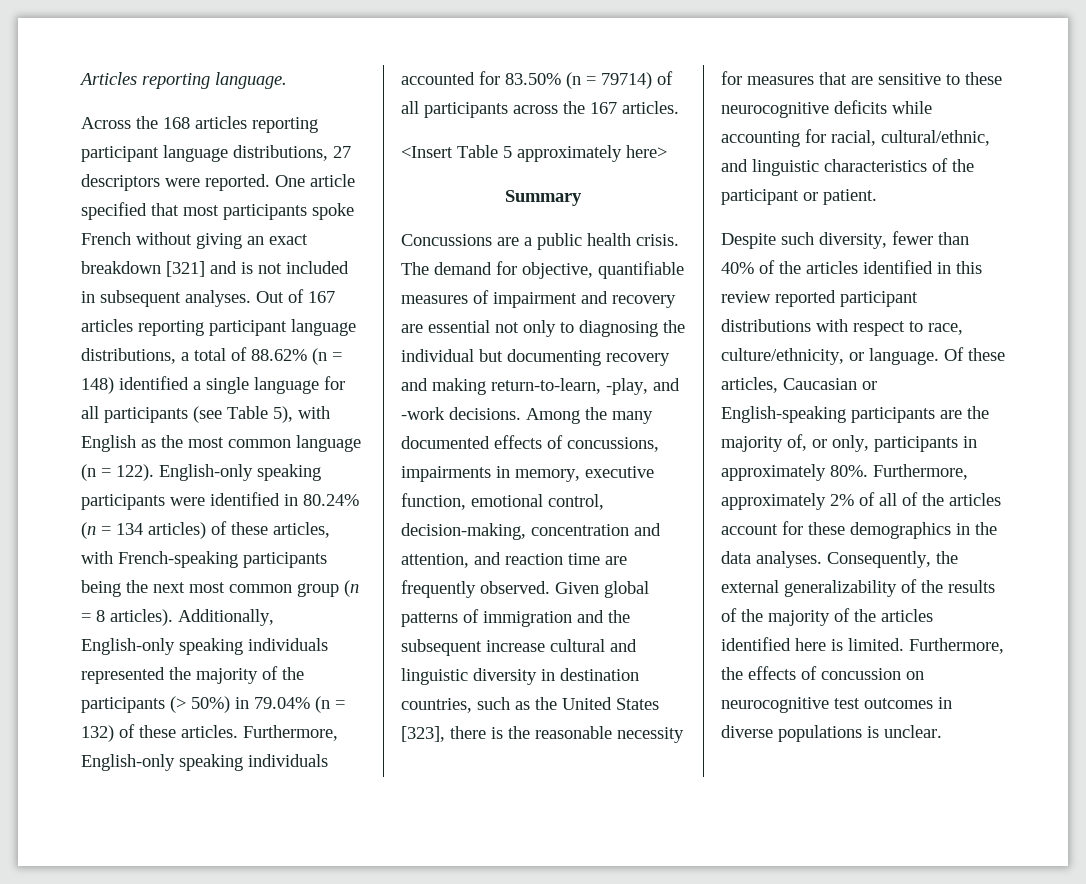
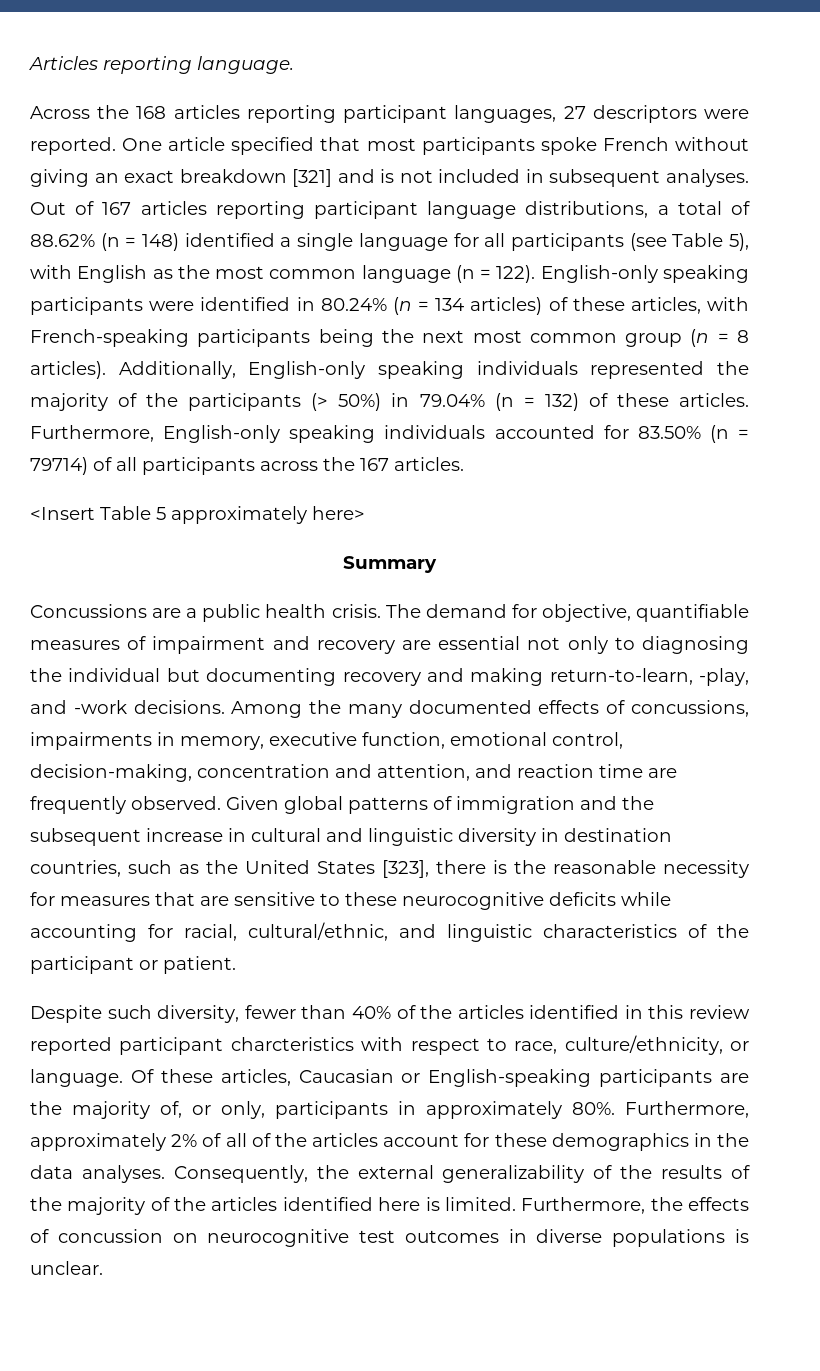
[163,145,328,162] language distributions, -> [454,105,557,123] languages,
(545, 646) none -> [228,828,246,842] in
[721,319,811,332] distributions -> [230,1037,354,1051] charcteristics

